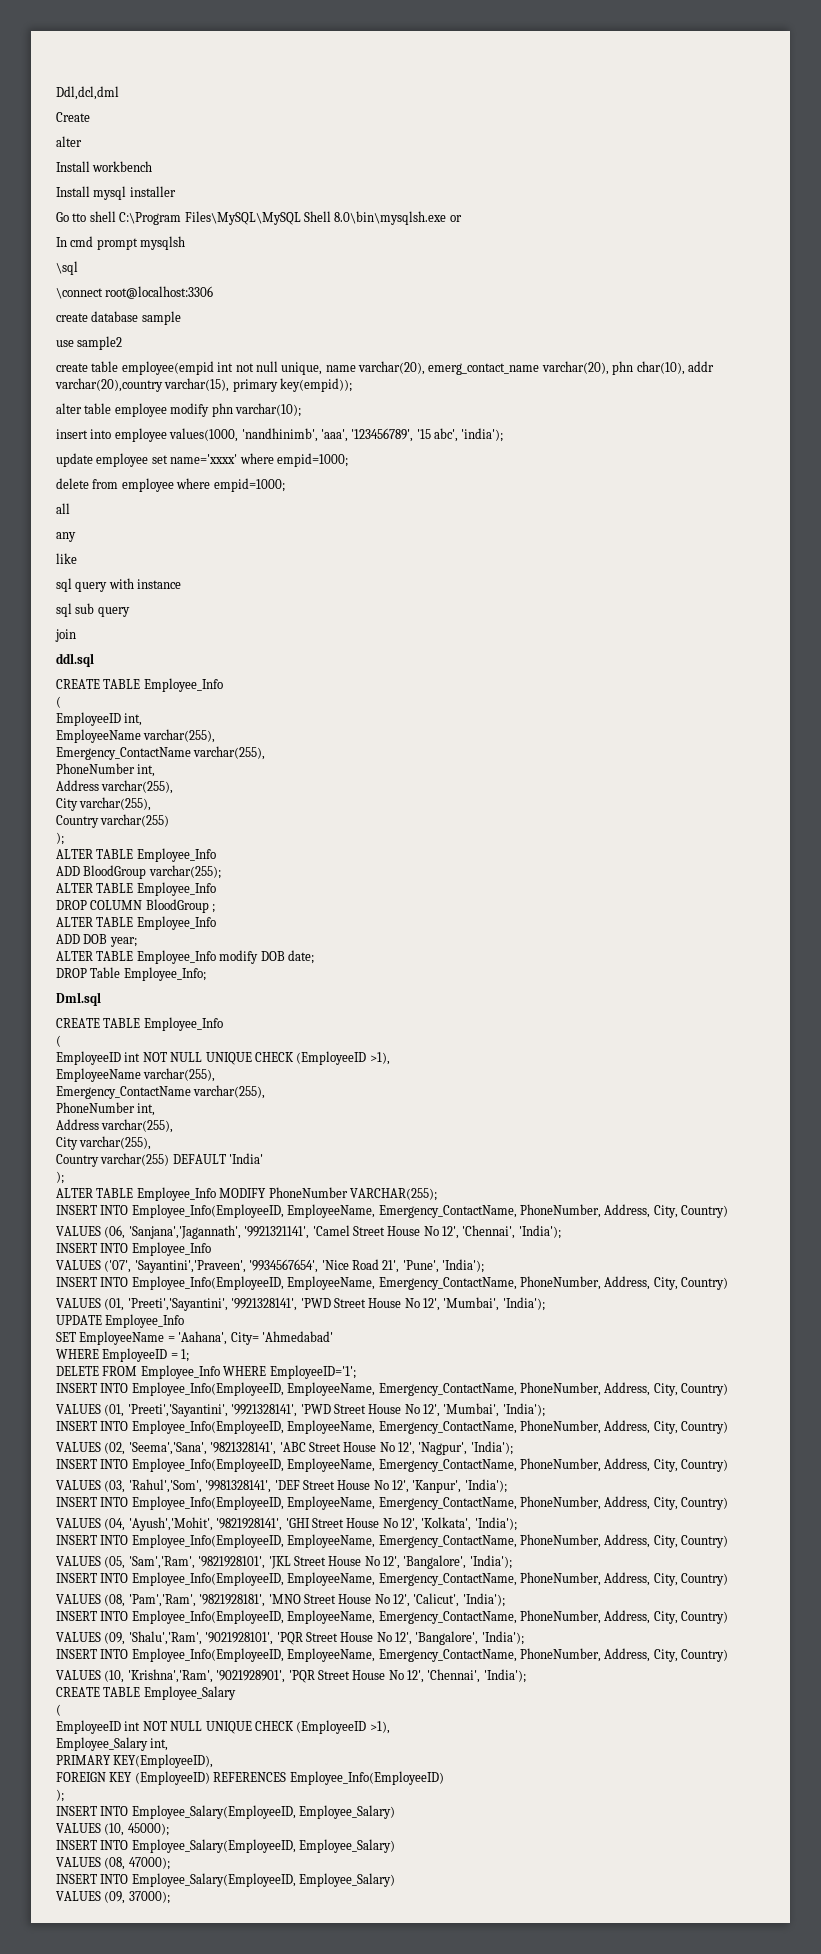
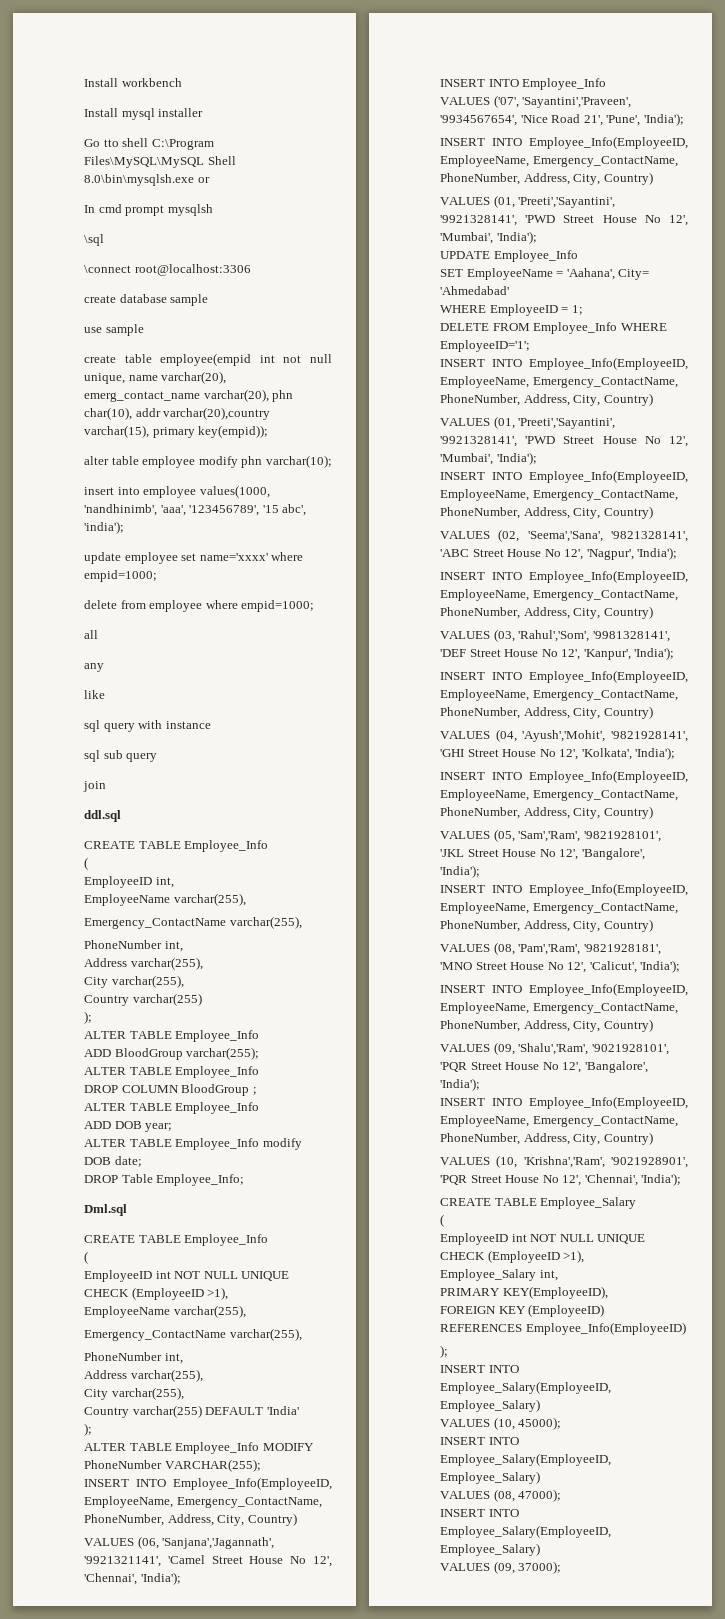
[56,86,119,100] [56,112,90,122] [56,136,82,147] Ddl,dcl,dml // Create // alter // -> (84, 82) none
[77,336,123,350] sample2 -> [105,324,144,336] sample

